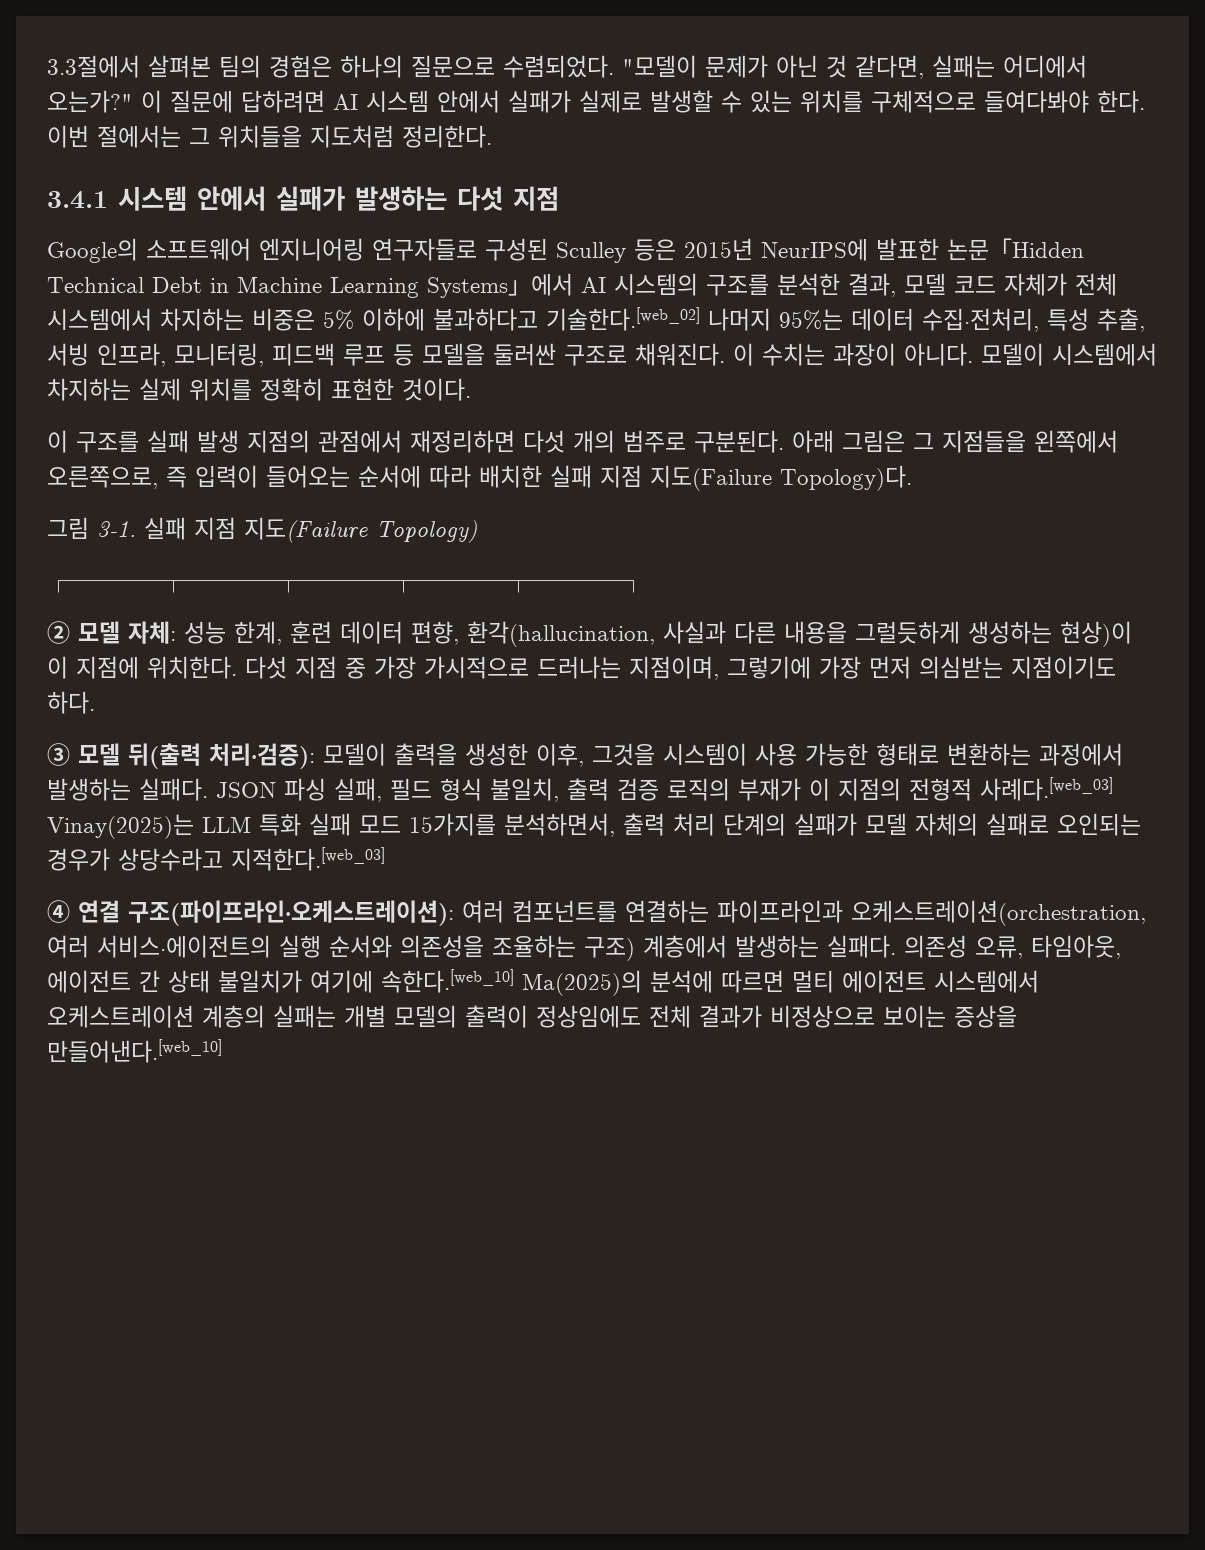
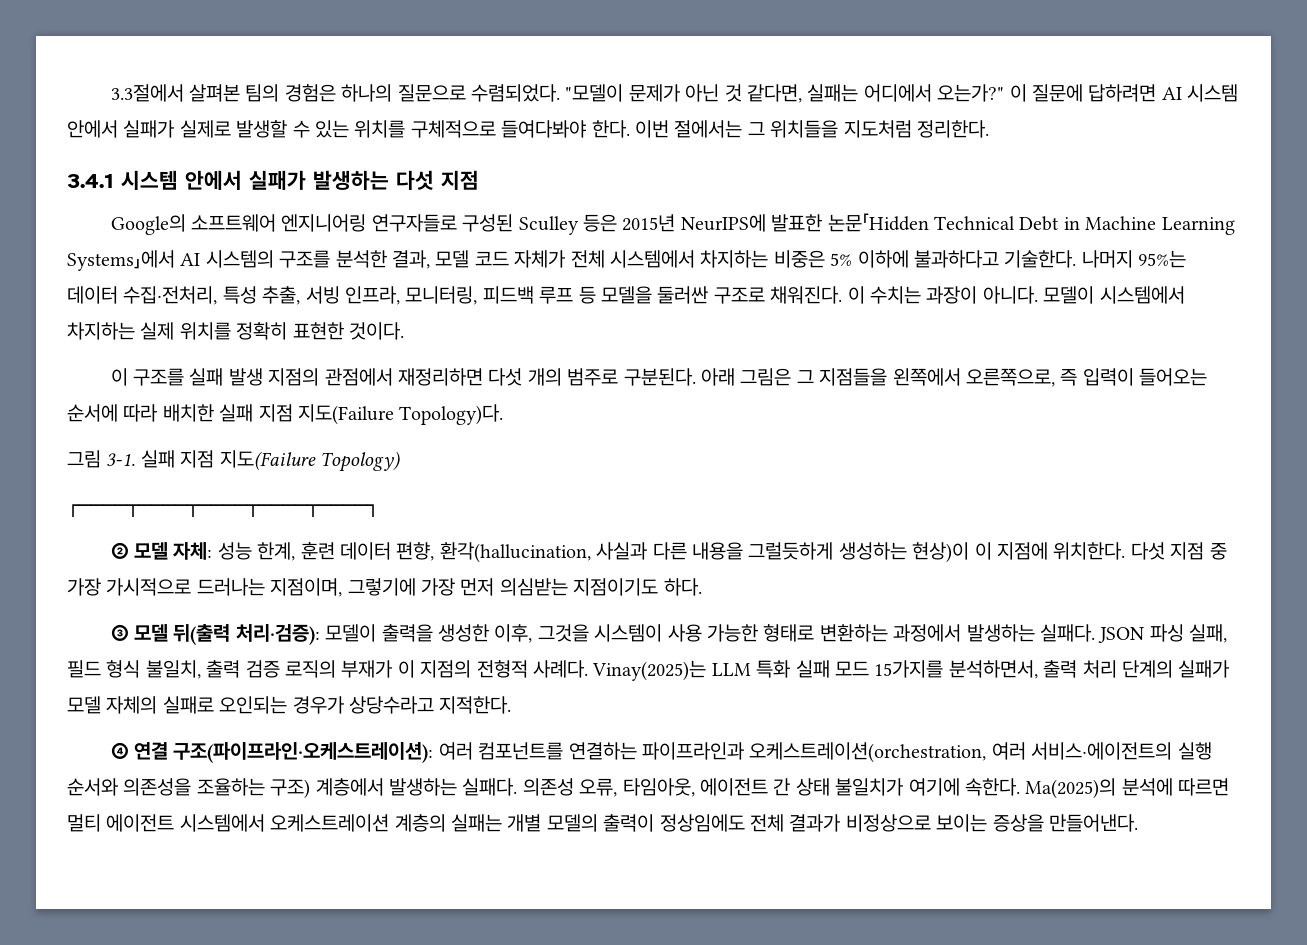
[546,307,700,331] 기술한다.[web_02] -> [1004,250,1077,268] 기술한다.
[980,777,1113,801] 사례다.[web_03] -> [532,660,588,678] 사례다.
[231,847,385,871] 지적한다.[web_03] -> [439,696,512,714] 지적한다.
[381,969,514,993] 속한다.[web_10] -> [964,778,1020,796] 속한다.
[47,1039,222,1063] 만들어낸다.[web_10] -> [1048,814,1138,832] 만들어낸다.

